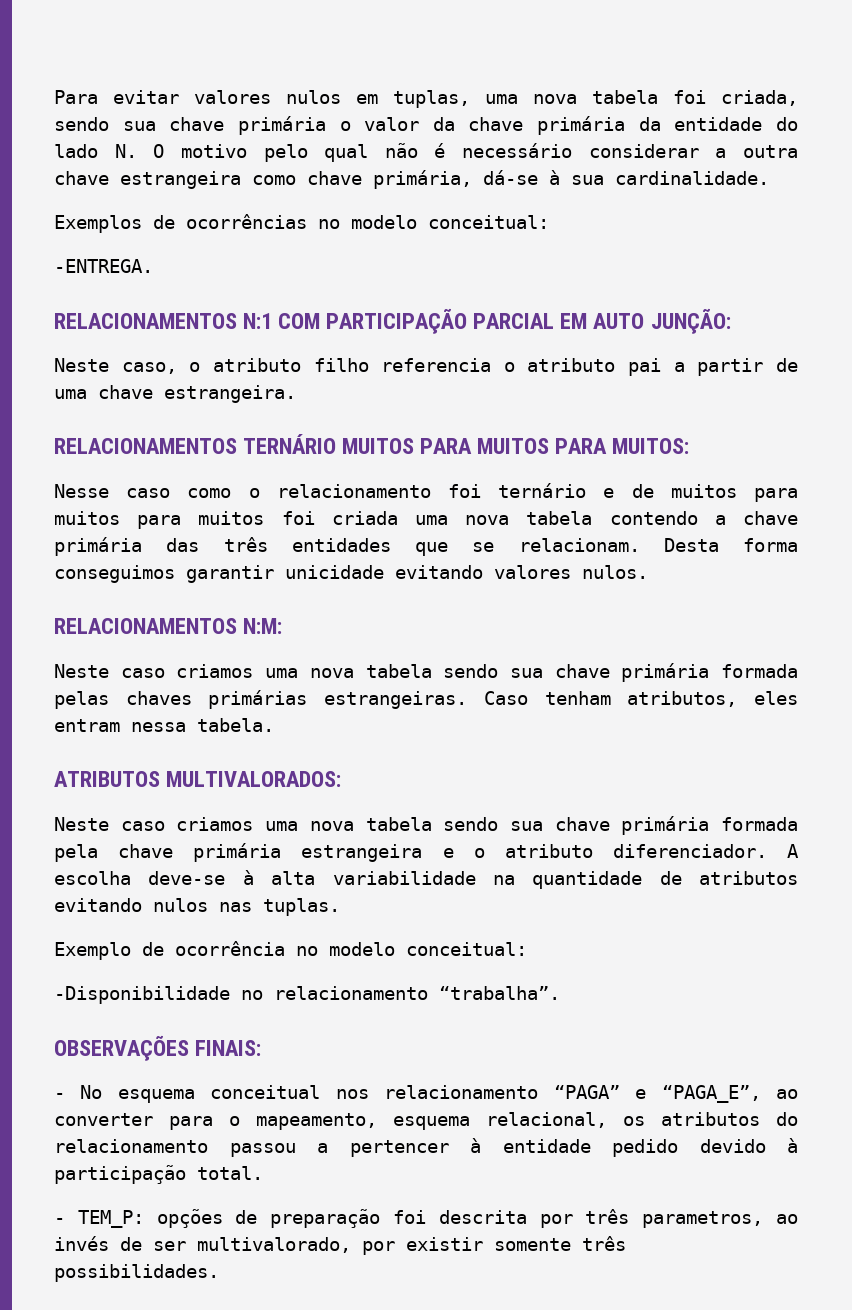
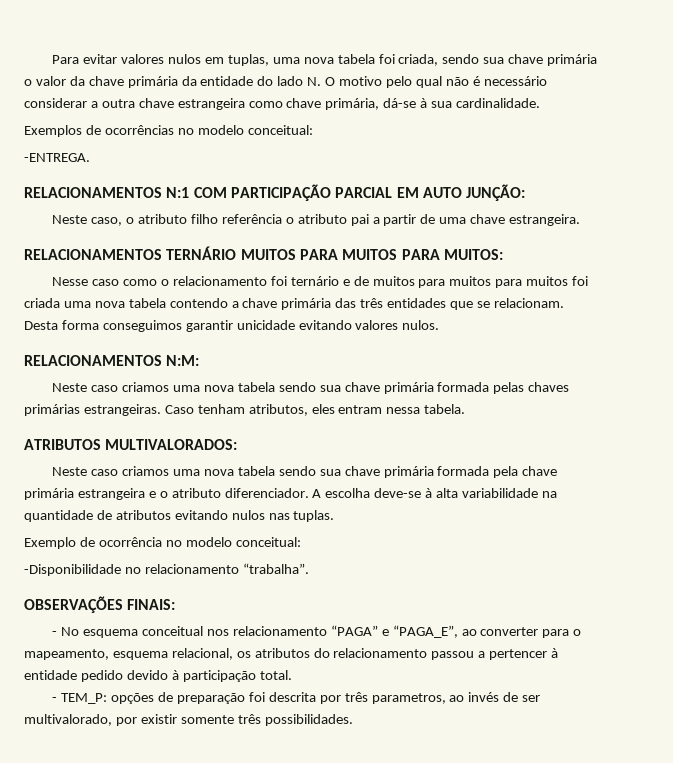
[381,358,492,372] referencia -> [221,214,282,224] referência

